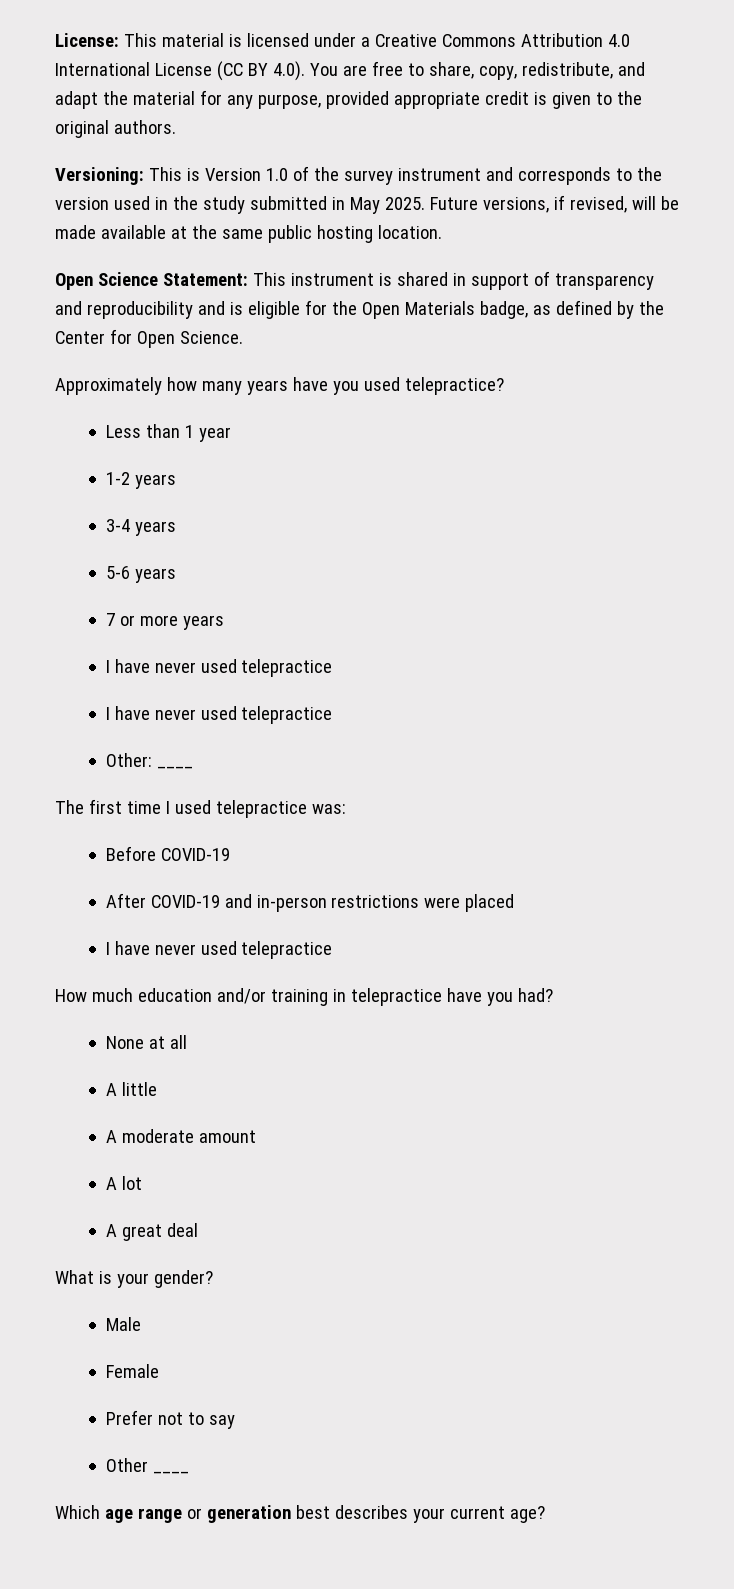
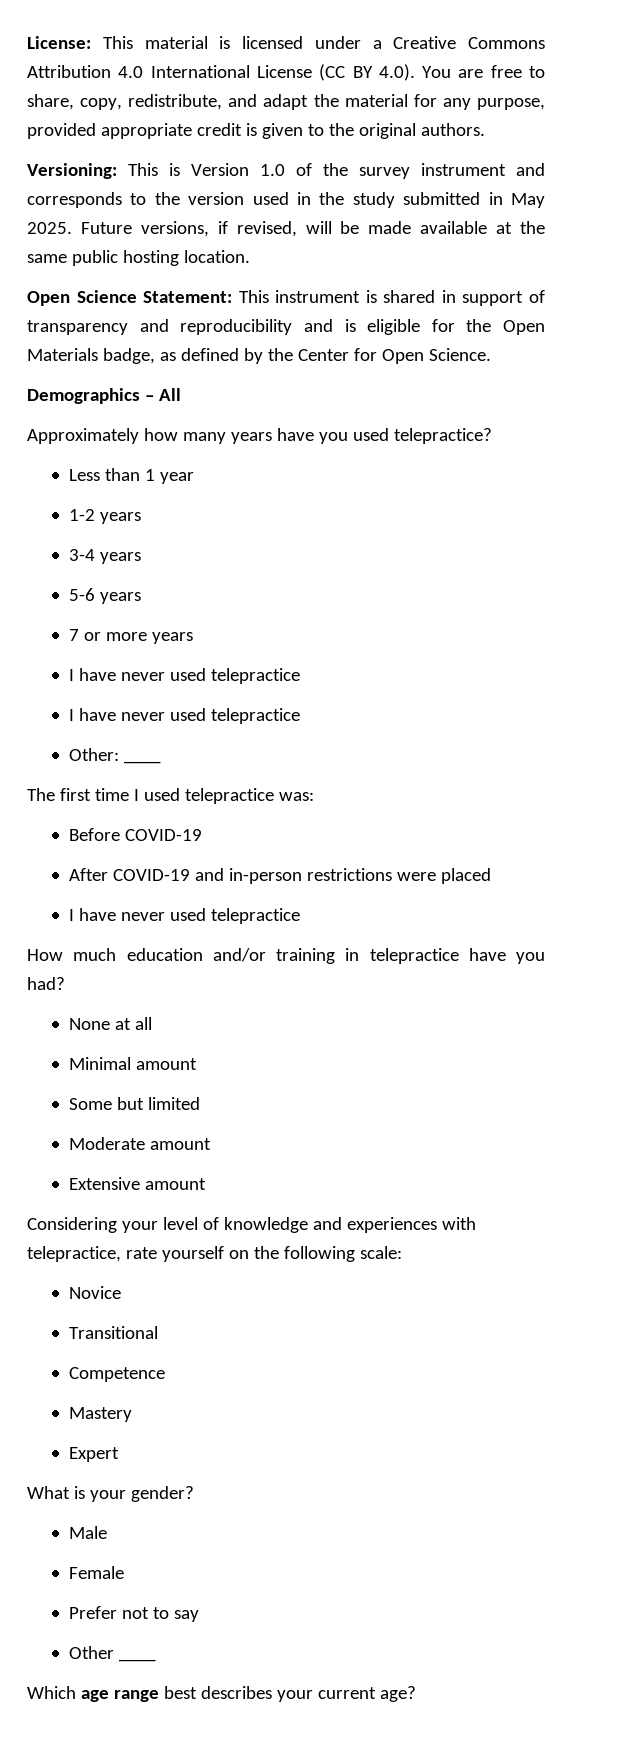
(243, 337) none -> [27,388,181,404] // Demographics – All
[105,1082,157,1096] [105,1129,256,1143] [105,1176,142,1190] [105,1223,198,1241] A little // A moderate amount // A lot // A great deal -> [69,1057,198,1070] [69,1097,201,1110] [69,1137,212,1150] [69,1177,207,1190] [27,1217,476,1233] [27,1246,402,1262] [69,1286,122,1299] [69,1326,159,1339] [69,1367,166,1382] [69,1407,133,1422] [69,1447,120,1462] Minimal amount // Some but limited // Moderate amount // Extensive amount // Considering your level of knowledge and experiences with telepractice, rate yourself on the following scale: // Novice // Transitional // Competence // Mastery // Expert
[186,1505,291,1523] or generation -> (159, 1696) none

